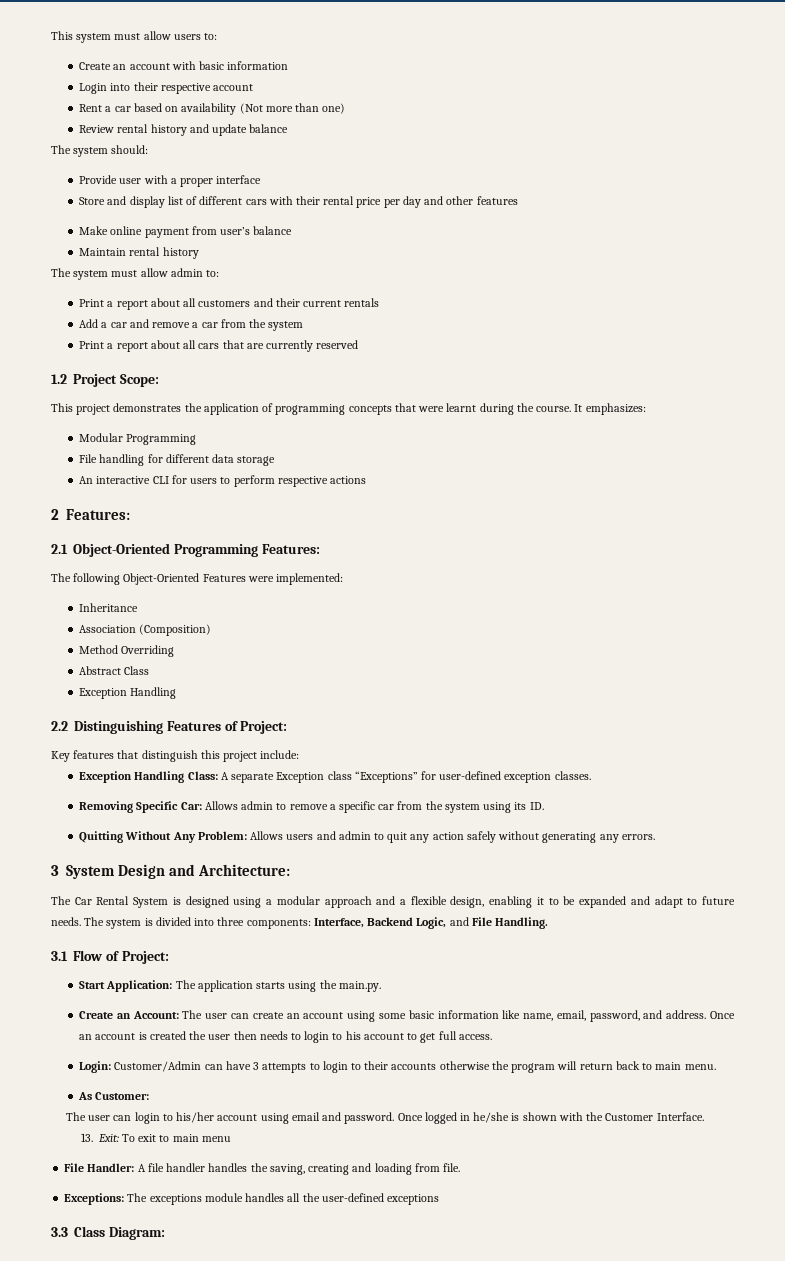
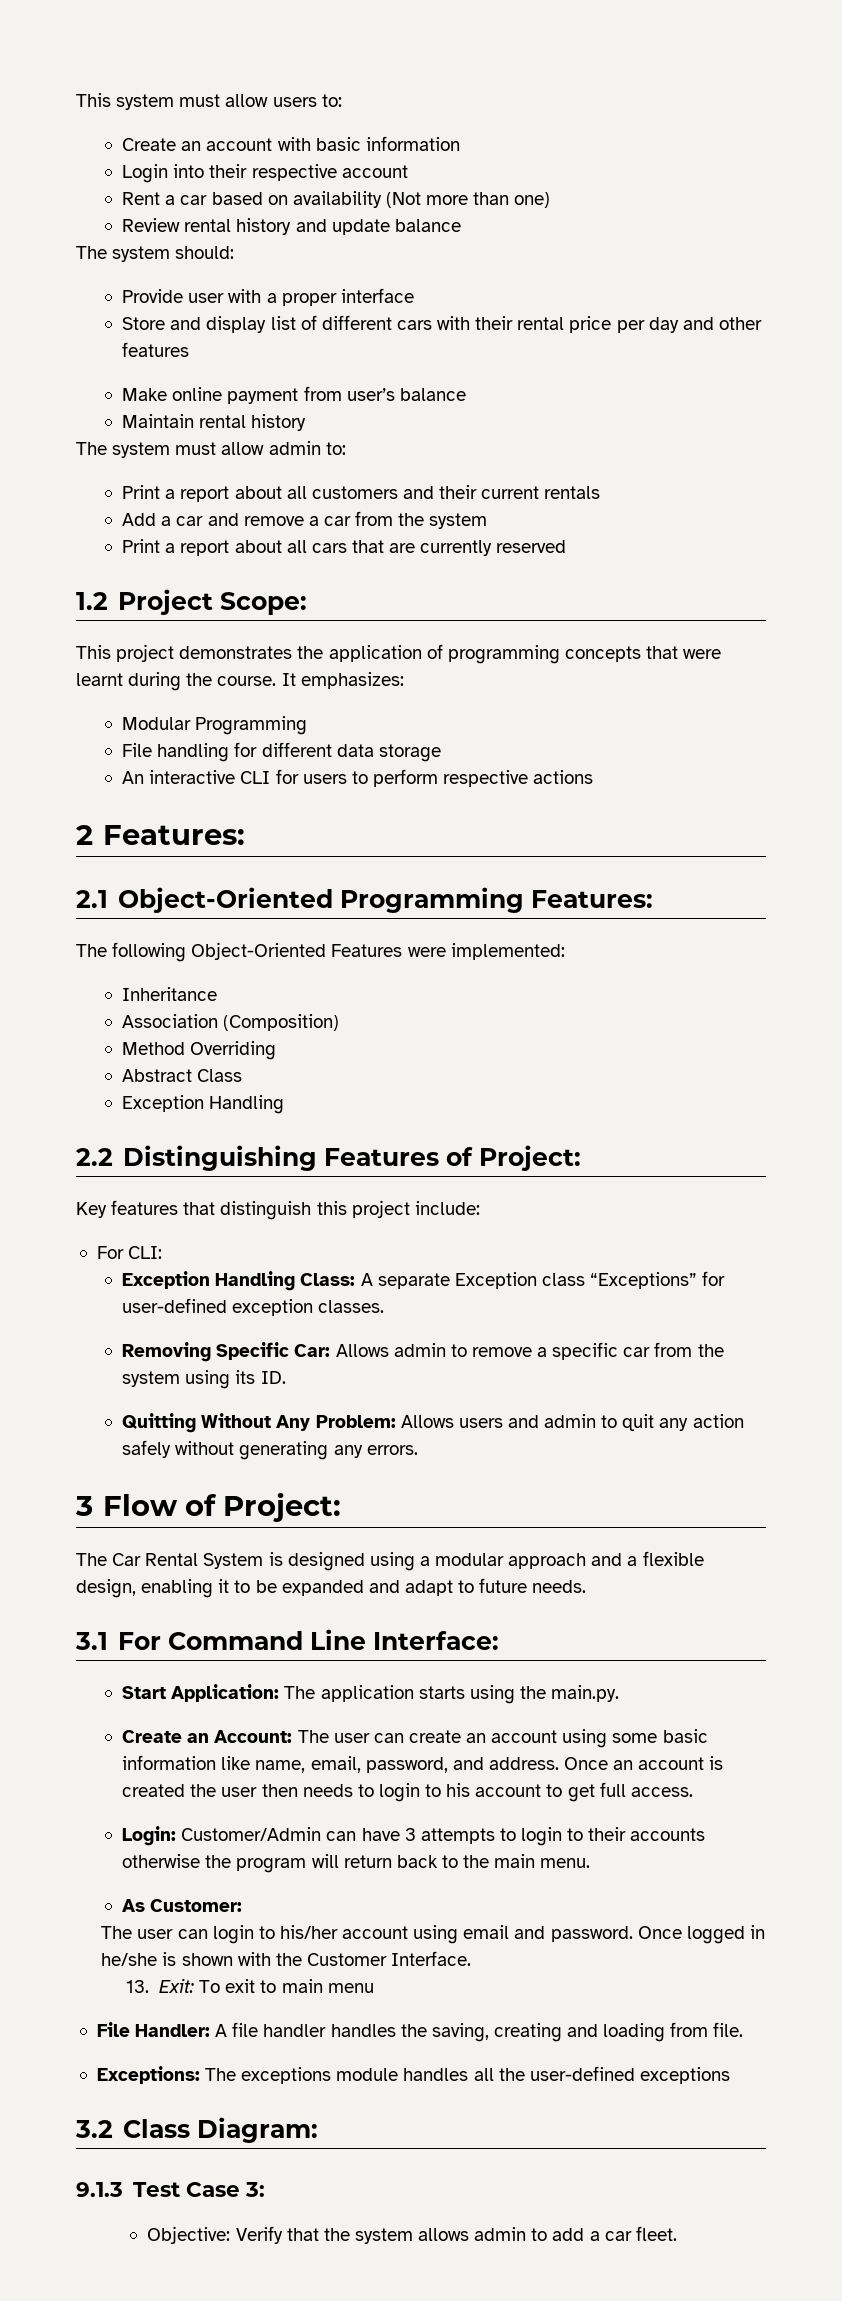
(300, 754) none -> [96,1246,163,1259] // For CLI:
[65,864,291,879] System Design and Architecture: -> [102,1492,341,1522] Flow of Project:
[84,917,549,929] [51,950,169,964] The system is divided into three components: Interface, Backend Logic, and File Handling. // 3.1 Flow of Project: -> [75,1629,499,1650] // 3.1 For Command Line Interface:
(653, 1066) none -> [463,1855,490,1868] the
[51,1227,68,1237] 3.3 -> [75,2120,113,2138] 3.2
(165, 1233) none -> [76,2182,265,2197] [147,2226,677,2244] // 9.1.3 Test Case 3: // Objective: Verify that the system allows admin to add a car fleet.

